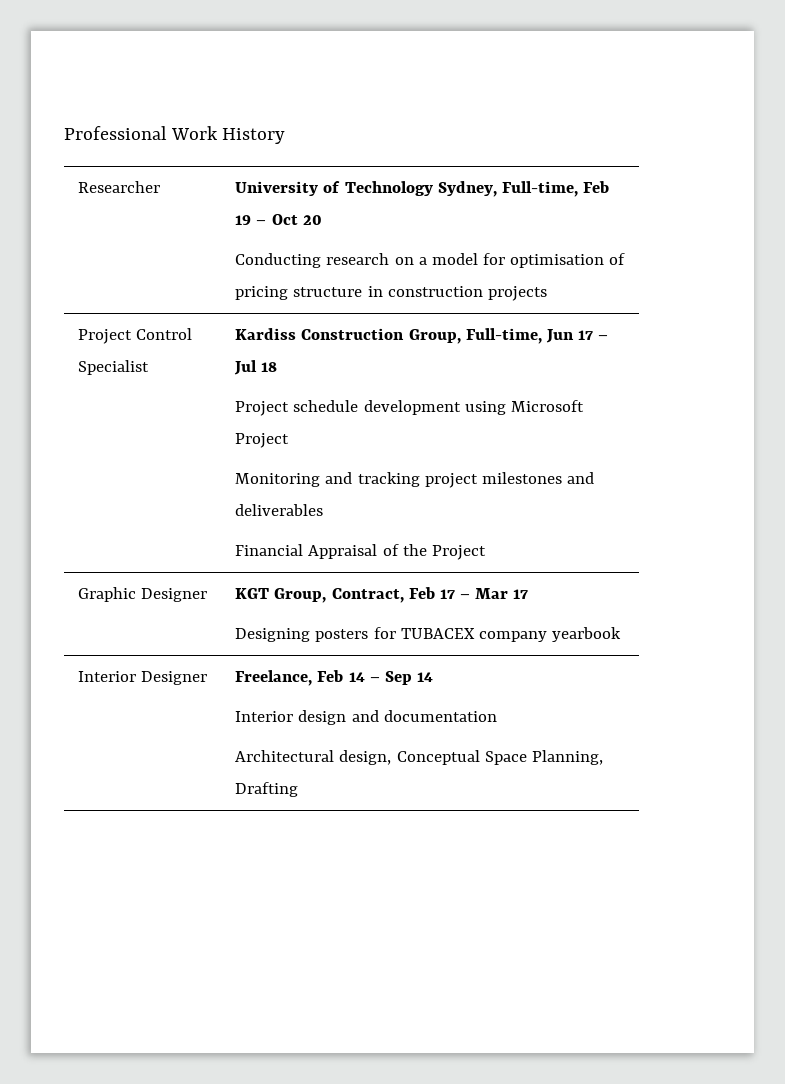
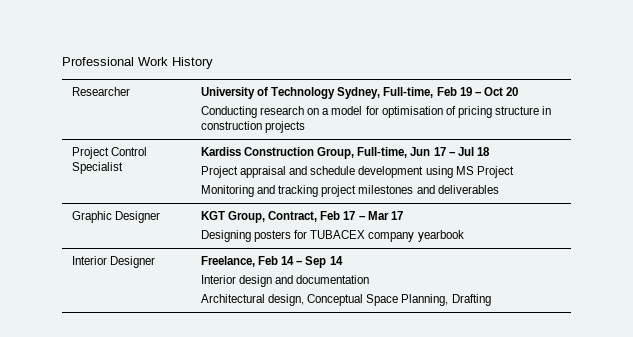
(290, 408) none -> [240,166,308,178] appraisal and
[510,400,584,412] Microsoft -> [455,166,474,175] MS
[235,544,486,560] // Financial Appraisal of the Project -> (499, 189) none

